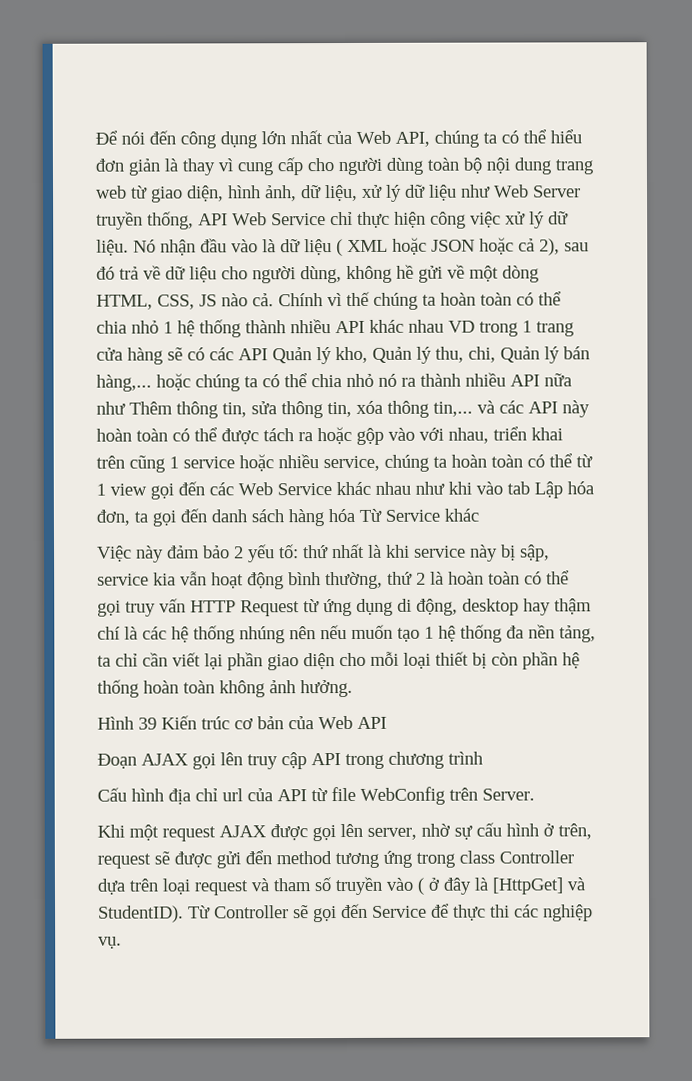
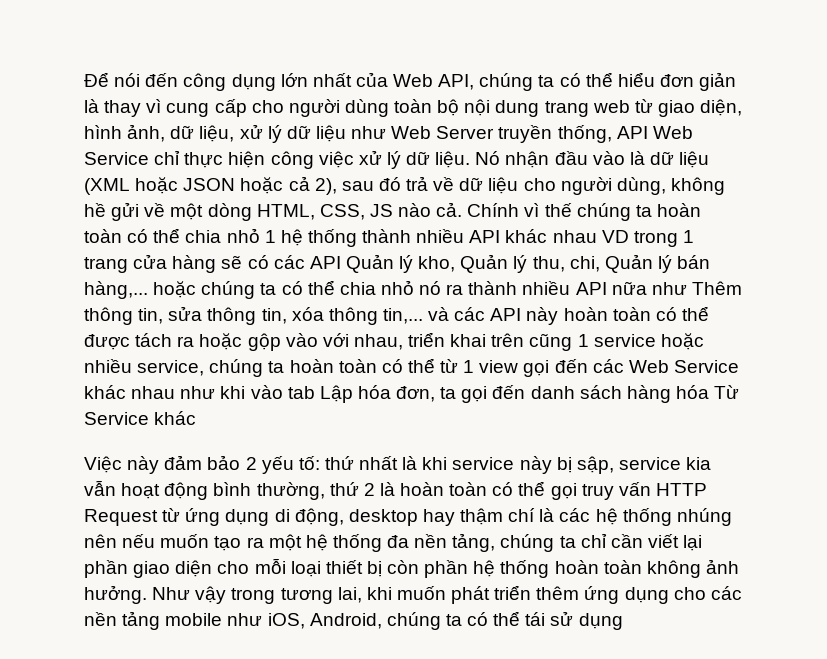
[336,239,388,257] ( XML -> [84,178,130,195] (XML
[424,626,434,639] 1 -> [246,534,302,551] ra một
(596, 634) none -> [500,534,555,552] chúng
[97,715,387,730] [97,751,483,770] [97,786,535,805] [97,822,592,842] [97,850,574,869] [97,876,585,896] [98,903,593,923] [98,936,122,949] // Hình 39 Kiến trúc cơ bản của Web API // Đoạn AJAX gọi lên truy cập API trong chương trình // Cấu hình địa chỉ url của API từ file WebConfig trên Server. // Khi một request AJAX được gọi lên server, nhờ sự cấu hình ở trên, request sẽ được gửi đển method tương ứng trong class Controller dựa trên loại request và tham số truyền vào ( ở đây là [HttpGet] và StudentID). Từ Controller sẽ gọi đến Service để thực thi các nghiệp vụ. -> [152,585,742,604] [84,611,623,630] Như vậy trong tương lai, khi muốn phát triển thêm ứng dụng cho các nền tảng mobile như iOS, Android, chúng ta có thể tái sử dụng

